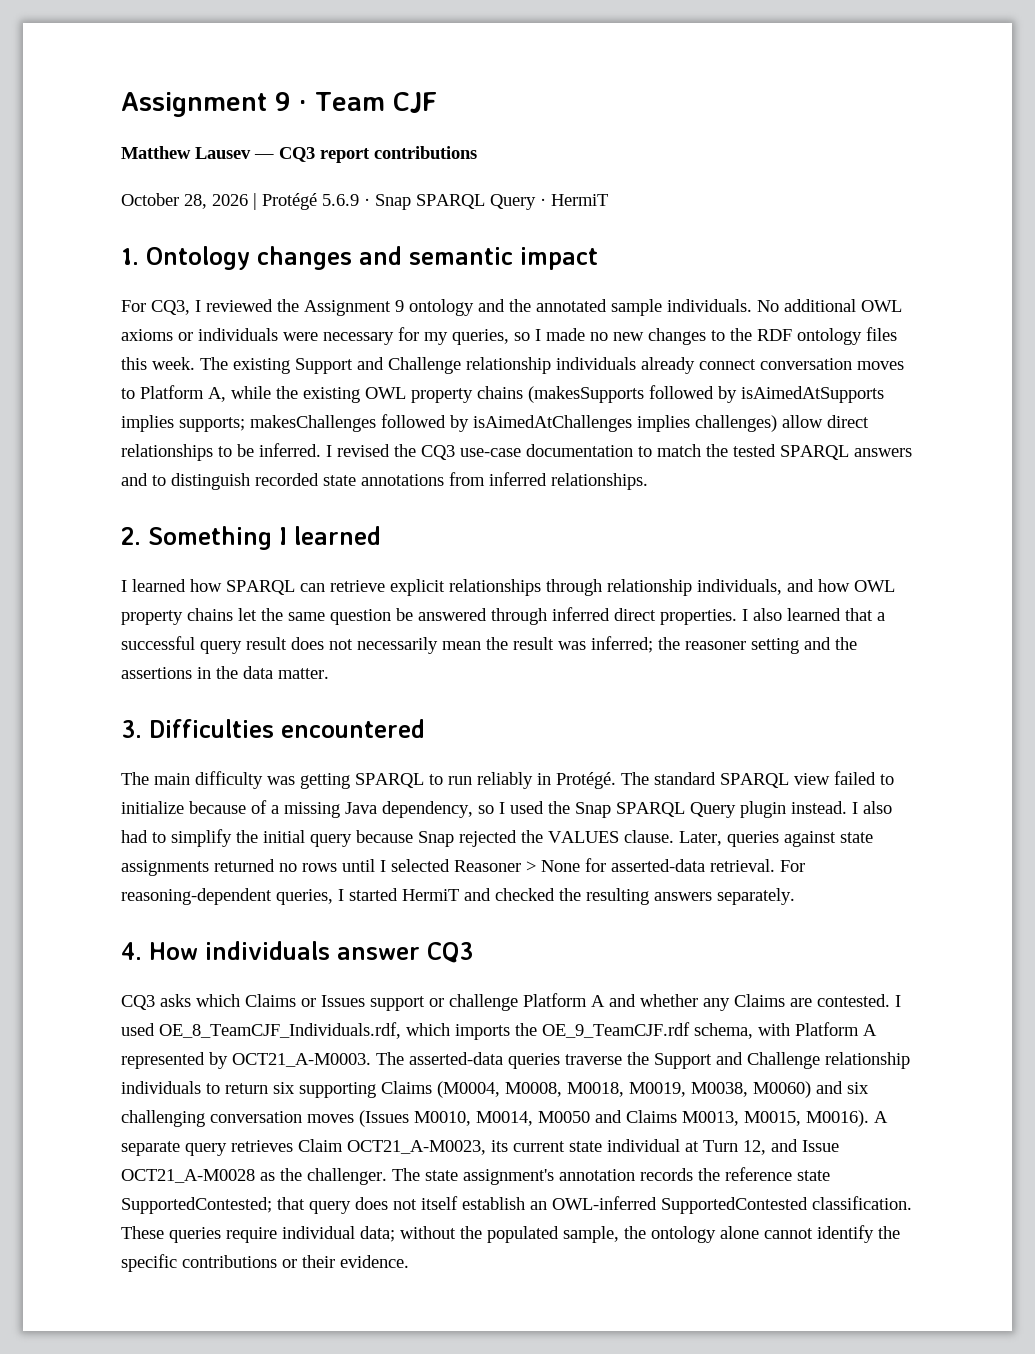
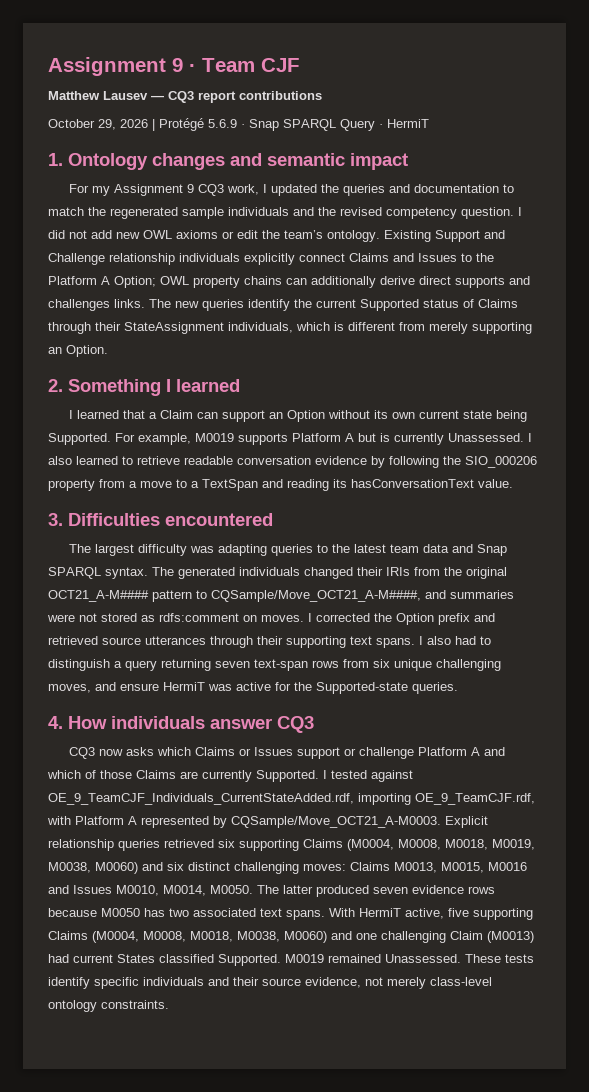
[184,194,207,209] 28, -> [98,119,116,130] 29,
[151,299,902,316] [121,327,897,345] [121,357,904,374] [121,385,884,403] [121,414,869,432] [121,443,912,461] [121,472,648,490] CQ3, I reviewed the Assignment 9 ontology and the annotated sample individuals. No additional OWL axioms or individuals were necessary for my queries, so I made no new changes to the RDF ontology files this week. The existing Support and Challenge relationship individuals already connect conversation moves to Platform A, while the existing OWL property chains (makesSupports followed by isAimedAtSupports implies supports; makesChallenges followed by isAimedAtChallenges implies challenges) allow direct relationships to be inferred. I revised the CQ3 use-case documentation to match the tested SPARQL answers and to distinguish recorded state annotations from inferred relationships. -> [92,184,515,196] [48,207,522,219] [48,230,505,242] [48,253,494,265] [48,276,530,288] [48,299,518,311] [48,322,532,334] [48,345,108,357] my Assignment 9 CQ3 work, I updated the queries and documentation to match the regenerated sample individuals and the revised competency question. I did not add new OWL axioms or edit the team’s ontology. Existing Support and Challenge relationship individuals explicitly connect Claims and Issues to the Platform A Option; OWL property chains can additionally derive direct supports and challenges links. The new queries identify the current Supported status of Claims through their StateAssignment individuals, which is different from merely supporting an Option.
[190,579,895,596] [121,607,885,625] [121,636,857,654] [121,666,329,679] how SPARQL can retrieve explicit relationships through relationship individuals, and how OWL property chains let the same question be answered through inferred direct properties. I also learned that a successful query result does not necessarily mean the result was inferred; the reasoner setting and the assertions in the data matter. -> [123,410,528,422] [48,433,532,445] [48,456,537,468] [48,479,513,491] that a Claim can support an Option without its own current state being Supported. For example, M0019 supports Platform A but is currently Unassessed. I also learned to retrieve readable conversation evidence by following the SIO_000206 property from a move to a TextSpan and reading its hasConversationText value.
[154,773,190,785] main -> [95,544,135,556] largest
[300,771,894,789] [121,800,892,818] [121,829,873,847] [121,858,805,876] [121,888,795,905] getting SPARQL to run reliably in Protégé. The standard SPARQL view failed to initialize because of a missing Java dependency, so I used the Snap SPARQL Query plugin instead. I also had to simplify the initial query because Snap rejected the VALUES clause. Later, queries against state assignments returned no rows until I selected Reasoner > None for asserted-data retrieval. For reasoning-dependent queries, I started HermiT and checked the resulting answers separately. -> [218,544,508,556] [48,567,507,579] [48,590,514,602] [47,613,495,625] [48,636,491,648] [48,659,501,671] [48,682,458,694] adapting queries to the latest team data and Snap SPARQL syntax. The generated individuals changed their IRIs from the original OCT21_A-M#### pattern to CQSample/Move_OCT21_A-M####, and summaries were not stored as rdfs:comment on moves. I corrected the Option prefix and retrieved source utterances through their supporting text spans. I also had to distinguish a query returning seven text-span rows from six unique challenging moves, and ensure HermiT was active for the Supported-state queries.
(155, 1002) none -> [99,749,124,756] now
[640,994,901,1011] [121,1022,753,1040] whether any Claims are contested. I used OE_8_TeamCJF_Individuals.rdf, which imports the OE_9_TeamCJF.rdf schema, -> [47,770,413,782] [48,793,535,805] which of those Claims are currently Supported. I tested against OE_9_TeamCJF_Individuals_CurrentStateAdded.rdf, importing OE_9_TeamCJF.rdf,
[232,1052,910,1069] [121,1081,268,1094] OCT21_A-M0003. The asserted-data queries traverse the Support and Challenge relationship individuals to return -> [231,816,488,828] [48,839,214,851] CQSample/Move_OCT21_A-M0003. Explicit relationship queries retrieved
[121,1110,888,1127] [121,1139,839,1156] [121,1167,830,1185] [121,1196,912,1214] [121,1225,900,1243] [121,1254,409,1272] challenging conversation moves (Issues M0010, M0014, M0050 and Claims M0013, M0015, M0016). A separate query retrieves Claim OCT21_A-M0023, its current state individual at Turn 12, and Issue OCT21_A-M0028 as the challenger. The state assignment's annotation records the reference state SupportedContested; that query does not itself establish an OWL-inferred SupportedContested classification. These queries require individual data; without the populated sample, the ontology alone cannot identify the specific contributions or their evidence. -> [188,862,527,874] [48,885,495,897] [48,908,533,920] [48,931,534,943] [48,954,534,966] [48,977,492,989] [48,1000,169,1012] distinct challenging moves: Claims M0013, M0015, M0016 and Issues M0010, M0014, M0050. The latter produced seven evidence rows because M0050 has two associated text spans. With HermiT active, five supporting Claims (M0004, M0008, M0018, M0038, M0060) and one challenging Claim (M0013) had current States classified Supported. M0019 remained Unassessed. These tests identify specific individuals and their source evidence, not merely class-level ontology constraints.

